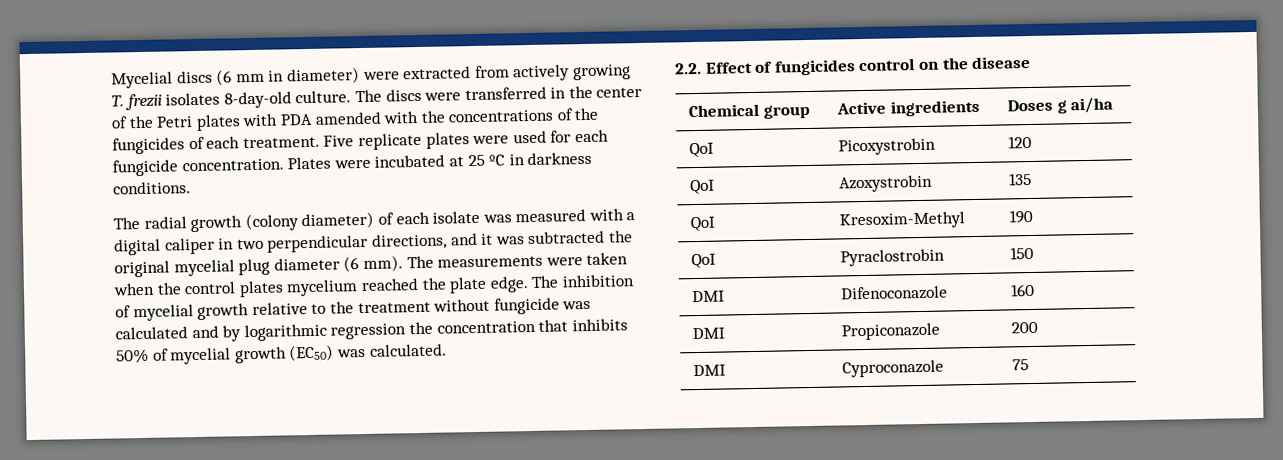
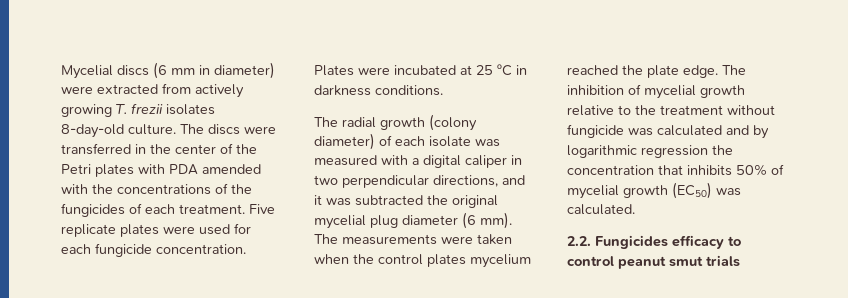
[705,55,1032,76] [688,103,811,119] [836,99,980,117] [1007,97,1114,114] [689,142,715,158] [838,137,937,156] [1008,135,1033,149] [690,179,716,195] [839,174,934,193] [1009,172,1033,186] [690,216,717,232] [839,211,967,230] [1009,209,1034,224] [691,253,717,269] [840,248,946,267] [1010,246,1035,260] [692,290,726,303] [841,285,949,301] [1011,283,1036,297] [692,327,726,340] [841,322,942,341] [1011,321,1039,334] [693,364,727,377] [842,359,945,378] [1012,359,1030,371] Effect of fungicides control on the disease // Chemical group | Active ingredients | Doses g ai/ha // QoI | Picoxystrobin | 120 // QoI | Azoxystrobin | 135 // QoI | Kresoxim-Methyl | 190 // QoI | Pyraclostrobin | 150 // DMI | Difenoconazole | 160 // DMI | Propiconazole | 200 // DMI | Cyproconazole | 75 -> [595,235,741,249] [567,255,740,269] Fungicides efficacy to control peanut smut trials

